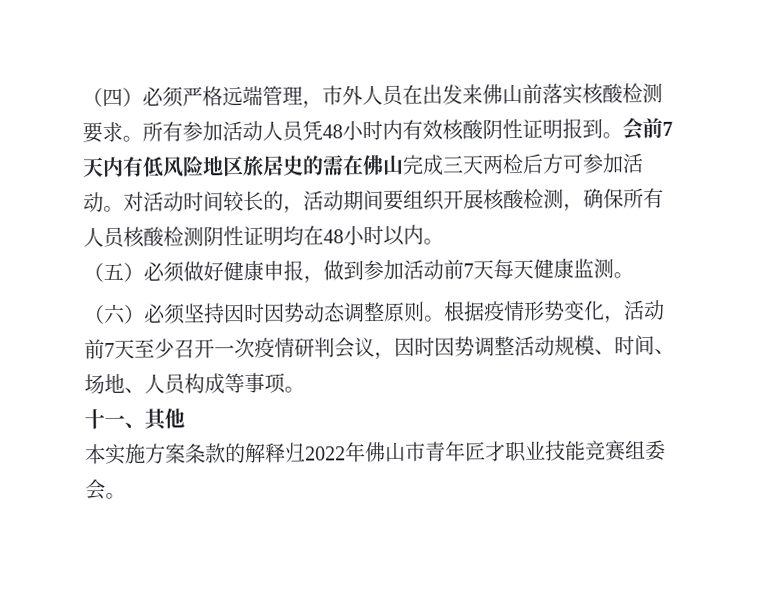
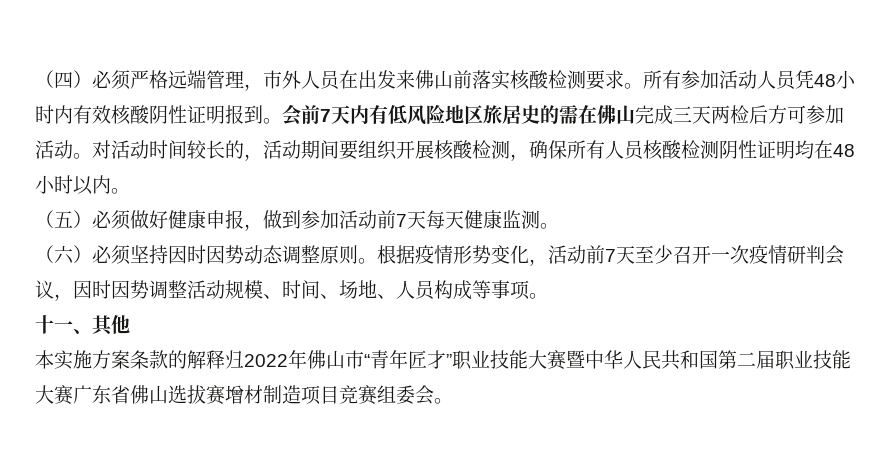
(426, 451) none -> [364,354,370,367] “
[505,440,586,463] 职业技能 -> [446,350,851,370] [35,385,339,405] ”职业技能大赛暨中华人民共和国第二届职业技能大赛广东省佛山选拔赛增材制造项目

